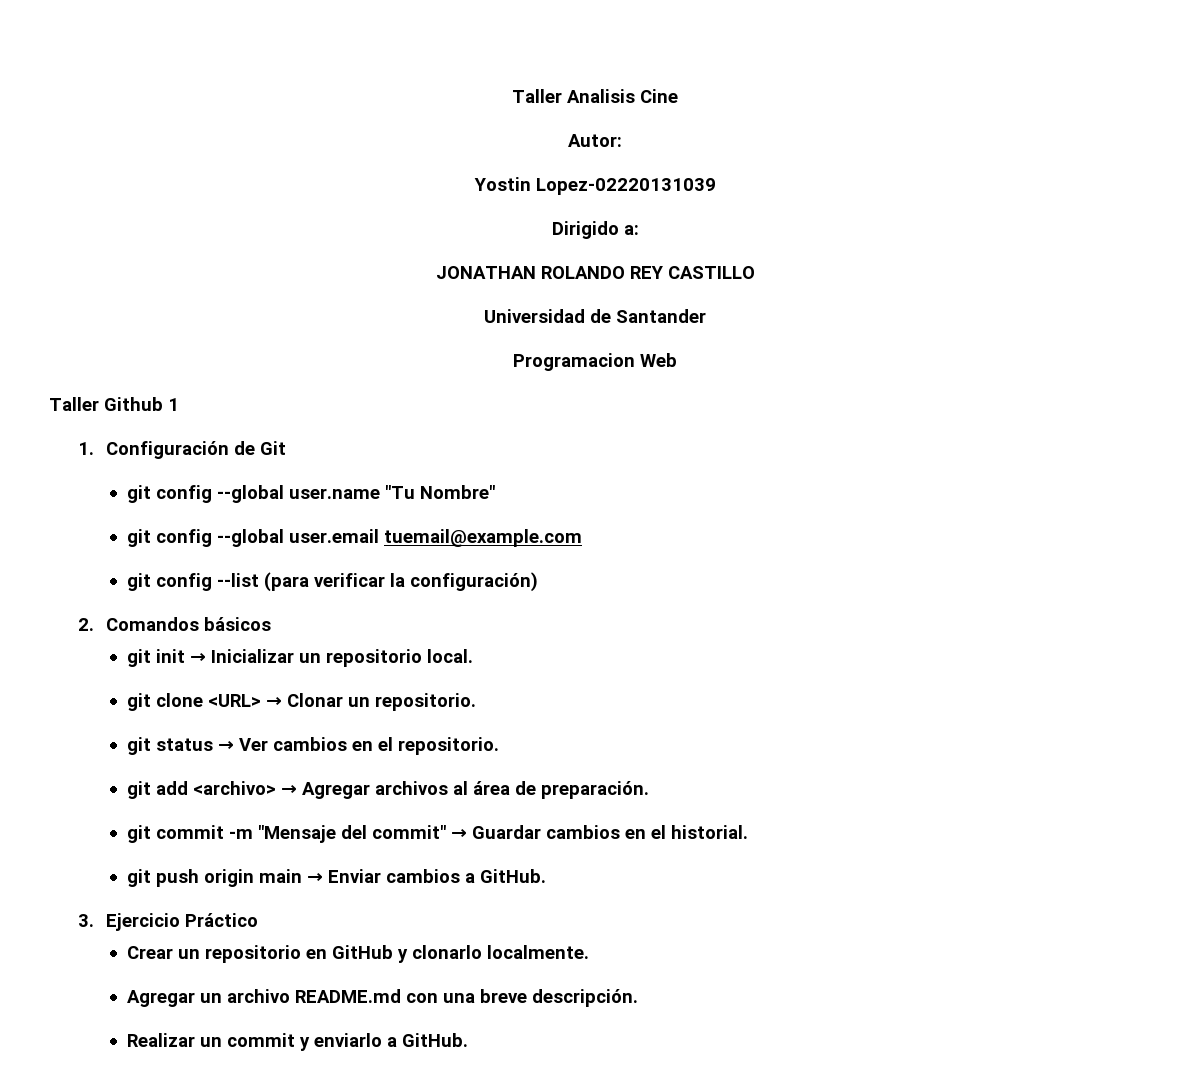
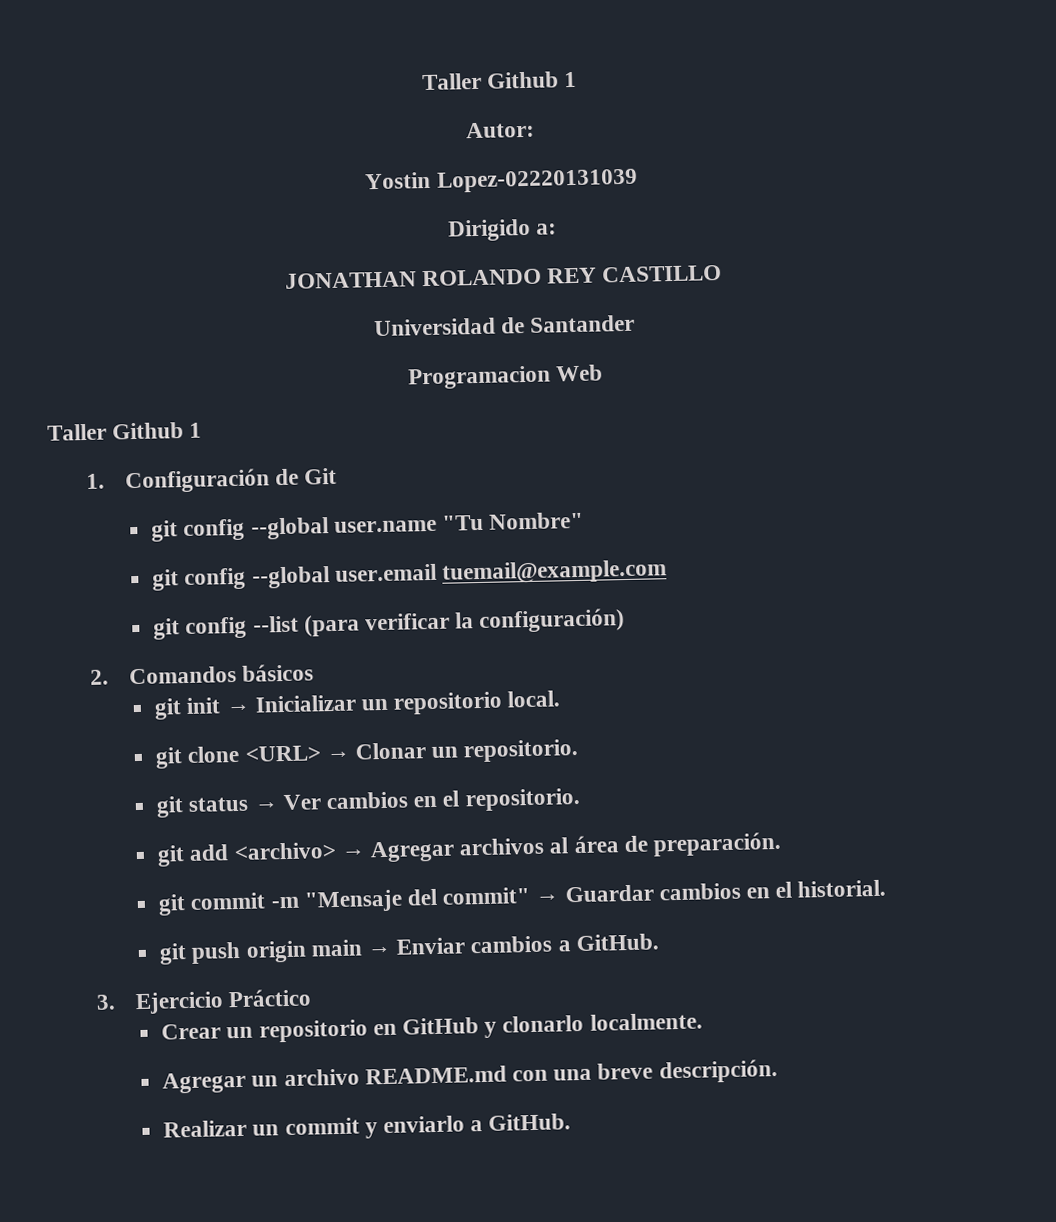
[512,89,678,103] Taller Analisis Cine -> [421,71,578,91] Taller Github 1

